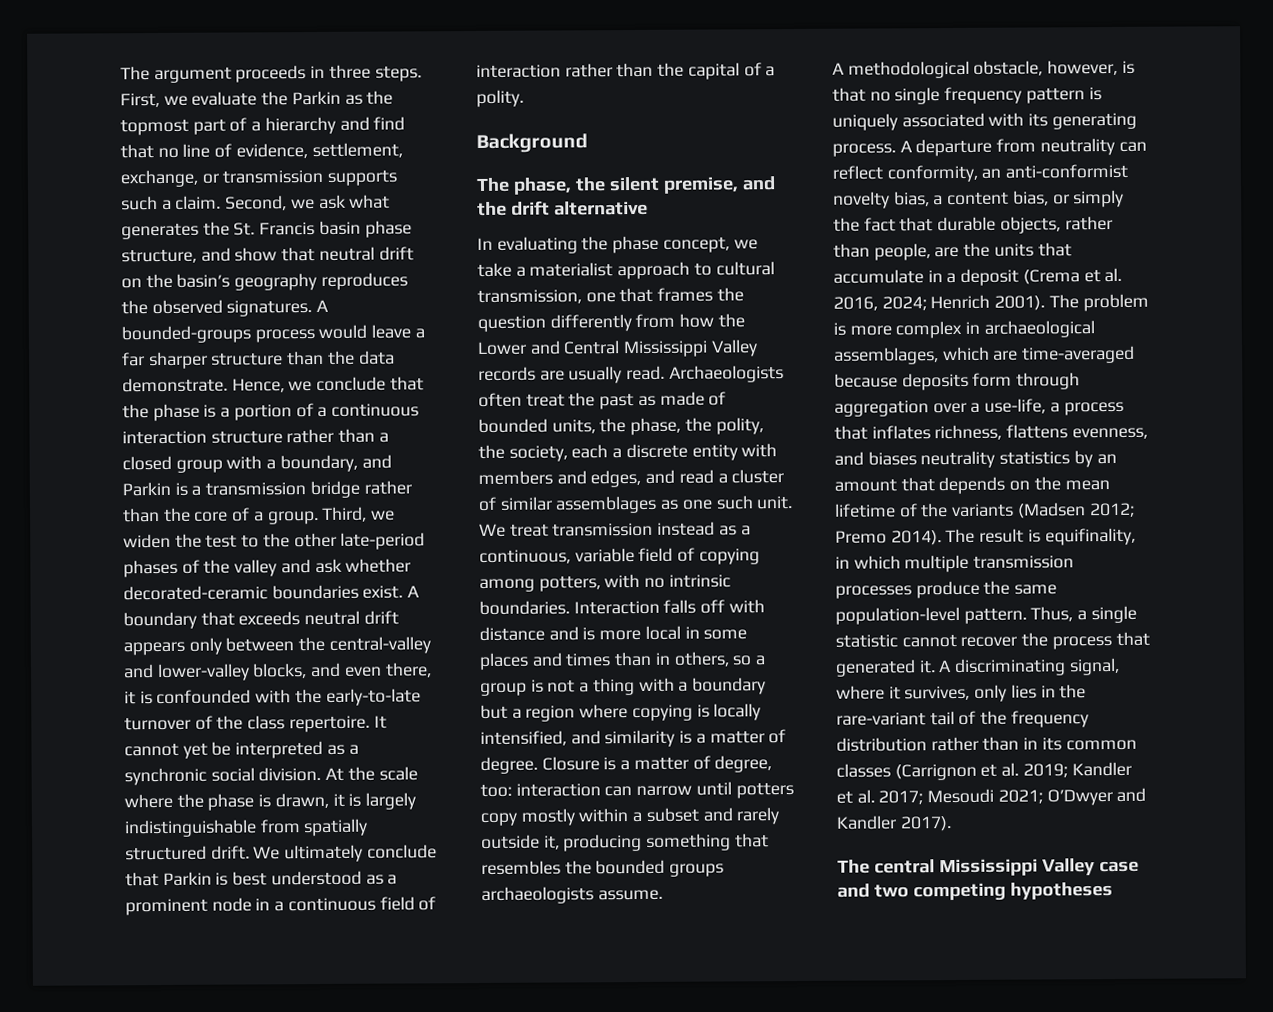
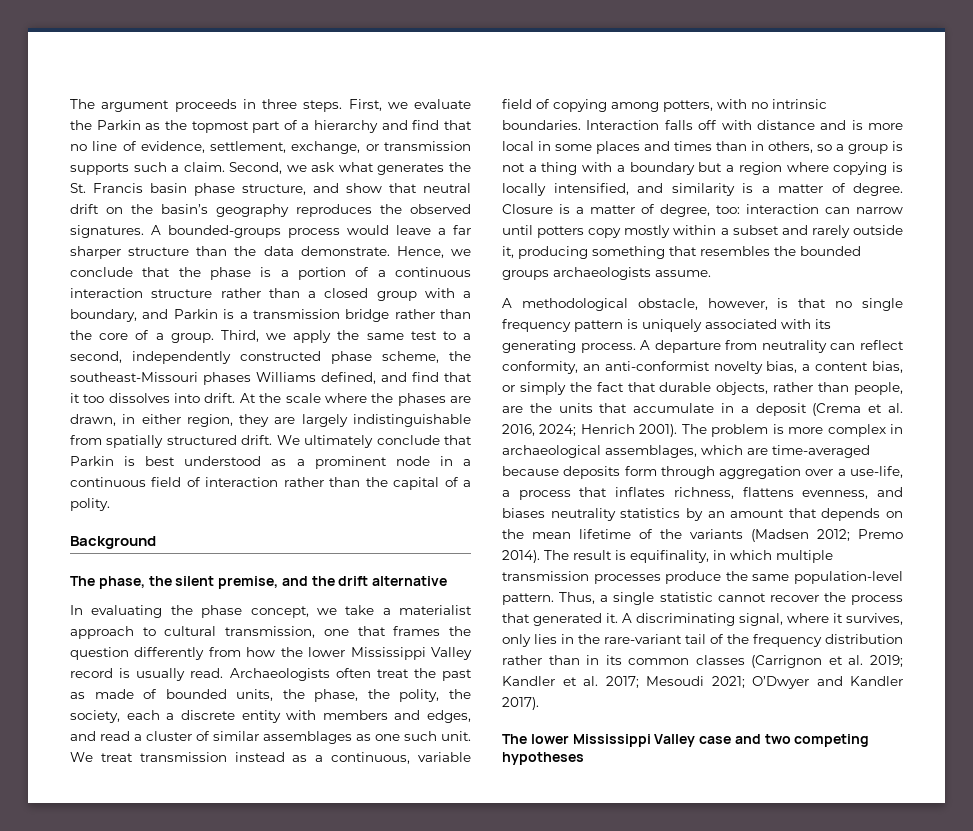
[123,532,426,550] [123,558,412,578] [123,584,421,601] [123,610,399,630] [123,636,431,656] [123,662,432,682] [124,688,421,706] [124,715,387,733] [124,740,359,759] [124,766,322,786] widen the test to the other late-period phases of the valley and ask whether decorated-ceramic boundaries exist. A boundary that exceeds neutral drift appears only between the central-valley and lower-valley blocks, and even there, it is confounded with the early-to-late turnover of the class repertoire. It cannot yet be interpreted as a synchronic social division. -> [293,330,472,343] [70,351,471,364] [70,372,472,385] [70,393,236,403] apply the same test to a second, independently constructed phase scheme, the southeast-Missouri phases Williams defined, and find that it too dissolves into drift.
[207,792,362,811] phase is drawn, it is -> [397,393,472,406] [70,414,296,427] phases are drawn, in either region, they are
[477,339,758,358] [478,366,565,381] Lower and Central Mississippi Valley records are -> [308,647,472,660] [70,668,131,678] lower Mississippi Valley record is
[873,859,935,874] central -> [530,734,569,744] lower

